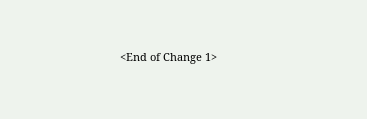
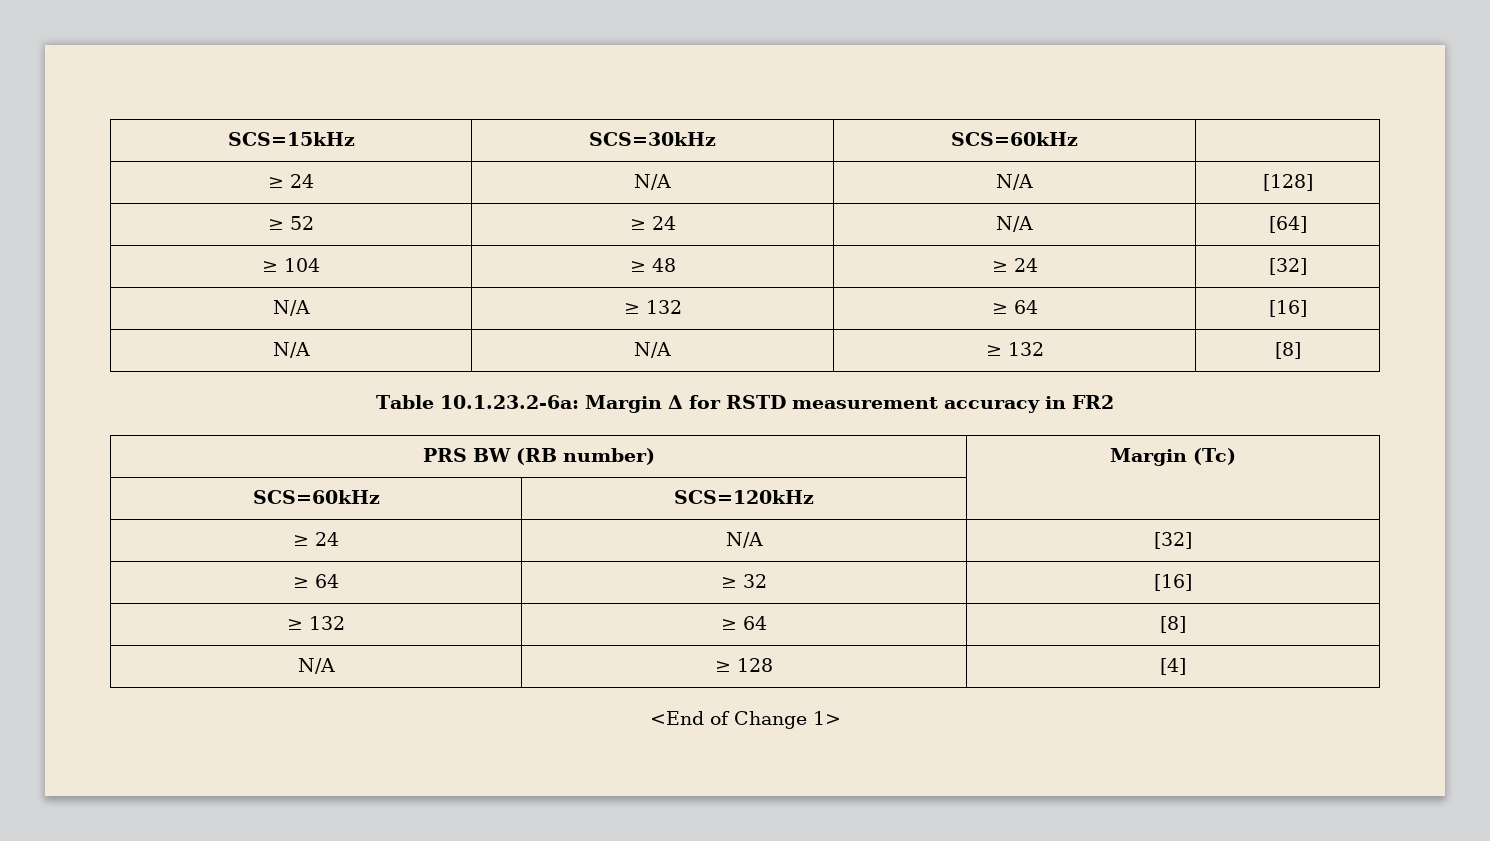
(119, 57) none -> [227,132,355,146] [589,132,716,146] [951,132,1078,146] [268,174,314,188] [634,174,671,190] [996,174,1033,190] [1262,174,1313,191] [268,216,314,230] [629,216,676,230] [996,216,1033,232] [1268,216,1307,233] [262,258,320,272] [629,258,676,272] [991,258,1038,272] [1268,258,1307,275] [272,300,310,316] [623,300,682,314] [991,300,1038,314] [1268,300,1307,317] [272,342,310,358] [634,342,671,358] [985,342,1044,356] [1274,342,1301,359] [376,395,1114,413] [422,448,655,465] [1109,448,1237,466] [252,490,380,504] [674,490,814,504] [293,532,339,546] [725,532,763,548] [1154,532,1192,549] [293,574,339,588] [721,574,767,588] [1154,574,1192,591] [287,616,345,630] [721,616,767,630] [1160,616,1186,633] [297,658,335,674] [715,658,773,672] [1160,658,1186,675] SCS=15kHz | SCS=30kHz | SCS=60kHz | // ≥ 24 | N/A | N/A | [128] // ≥ 52 | ≥ 24 | N/A | [64] // ≥ 104 | ≥ 48 | ≥ 24 | [32] // N/A | ≥ 132 | ≥ 64 | [16] // N/A | N/A | ≥ 132 | [8] // Table 10.1.23.2-6a: Margin Δ for RSTD measurement accuracy in FR2 // PRS BW (RB number) | Margin (Tc) // SCS=60kHz | SCS=120kHz | // ≥ 24 | N/A | [32] // ≥ 64 | ≥ 32 | [16] // ≥ 132 | ≥ 64 | [8] // N/A | ≥ 128 | [4] //

